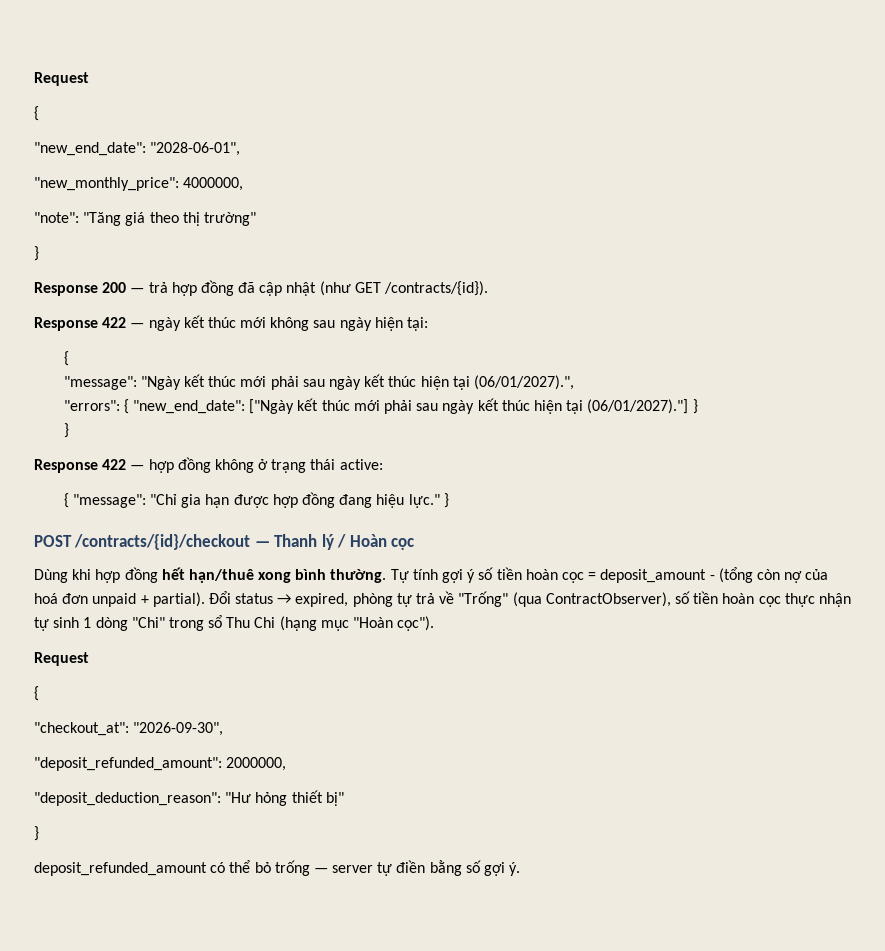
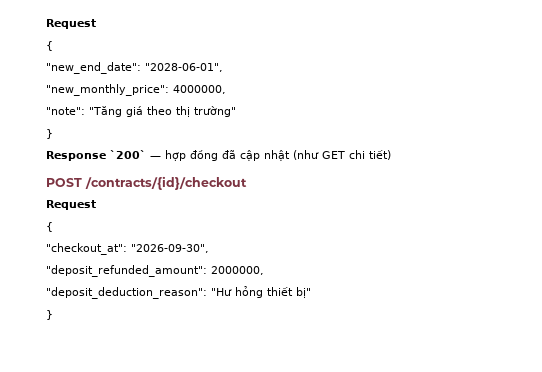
[102,282,168,293] 200 — trả -> [110,150,161,159] `200` —
[384,281,489,296] [34,315,429,331] [63,351,69,366] [63,374,574,390] [63,398,698,414] [63,423,69,438] [34,457,383,473] [63,492,449,508] [34,534,415,550] [34,567,829,583] [34,591,851,607] [34,615,435,631] /contracts/{id}). // Response 422 — ngày kết thúc mới không sau ngày hiện tại: // { // "message": "Ngày kết thúc mới phải sau ngày kết thúc hiện tại (06/01/2027).", // "errors": { "new_end_date": ["Ngày kết thúc mới phải sau ngày kết thúc hiện tại (06/01/2027)."] } // } // Response 422 — hợp đồng không ở trạng thái active: // { "message": "Chỉ gia hạn được hợp đồng đang hiệu lực." } // POST /contracts/{id}/checkout — Thanh lý / Hoàn cọc // Dùng khi hợp đồng hết hạn/thuê xong bình thường. Tự tính gợi ý số tiền hoàn cọc = deposit_amount - (tổng còn nợ của hoá đơn unpaid + partial). Đổi status → expired, phòng tự trả về "Trống" (qua ContractObserver), số tiền hoàn cọc thực nhận tự sinh 1 dòng "Chi" trong sổ Thu Chi (hạng mục "Hoàn cọc"). -> [349,150,391,160] [46,176,247,190] chi tiết) // POST /contracts/{id}/checkout
[34,860,521,876] // deposit_refunded_amount có thể bỏ trống — server tự điền bằng số gợi ý. -> (53, 315) none

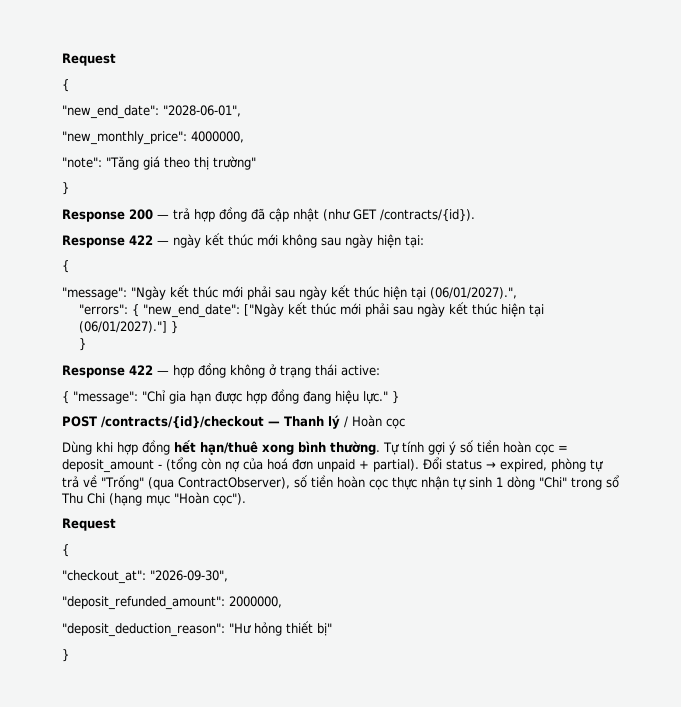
[110,150,161,159] `200` — -> [129,208,190,220] 200 — trả
[349,150,391,160] [46,176,247,190] chi tiết) // POST /contracts/{id}/checkout -> [380,209,475,222] [62,233,424,248] [62,260,69,273] [62,285,517,300] [79,302,545,318] [79,321,179,334] [79,338,87,351] [62,363,380,378] [62,389,399,404] [62,415,405,429] [62,440,568,455] [62,457,603,473] [62,475,619,490] [61,492,246,506] /contracts/{id}). // Response 422 — ngày kết thúc mới không sau ngày hiện tại: // { // "message": "Ngày kết thúc mới phải sau ngày kết thúc hiện tại (06/01/2027).", // "errors": { "new_end_date": ["Ngày kết thúc mới phải sau ngày kết thúc hiện tại (06/01/2027)."] } // } // Response 422 — hợp đồng không ở trạng thái active: // { "message": "Chỉ gia hạn được hợp đồng đang hiệu lực." } // POST /contracts/{id}/checkout — Thanh lý / Hoàn cọc // Dùng khi hợp đồng hết hạn/thuê xong bình thường. Tự tính gợi ý số tiền hoàn cọc = deposit_amount - (tổng còn nợ của hoá đơn unpaid + partial). Đổi status → expired, phòng tự trả về "Trống" (qua ContractObserver), số tiền hoàn cọc thực nhận tự sinh 1 dòng "Chi" trong sổ Thu Chi (hạng mục "Hoàn cọc").

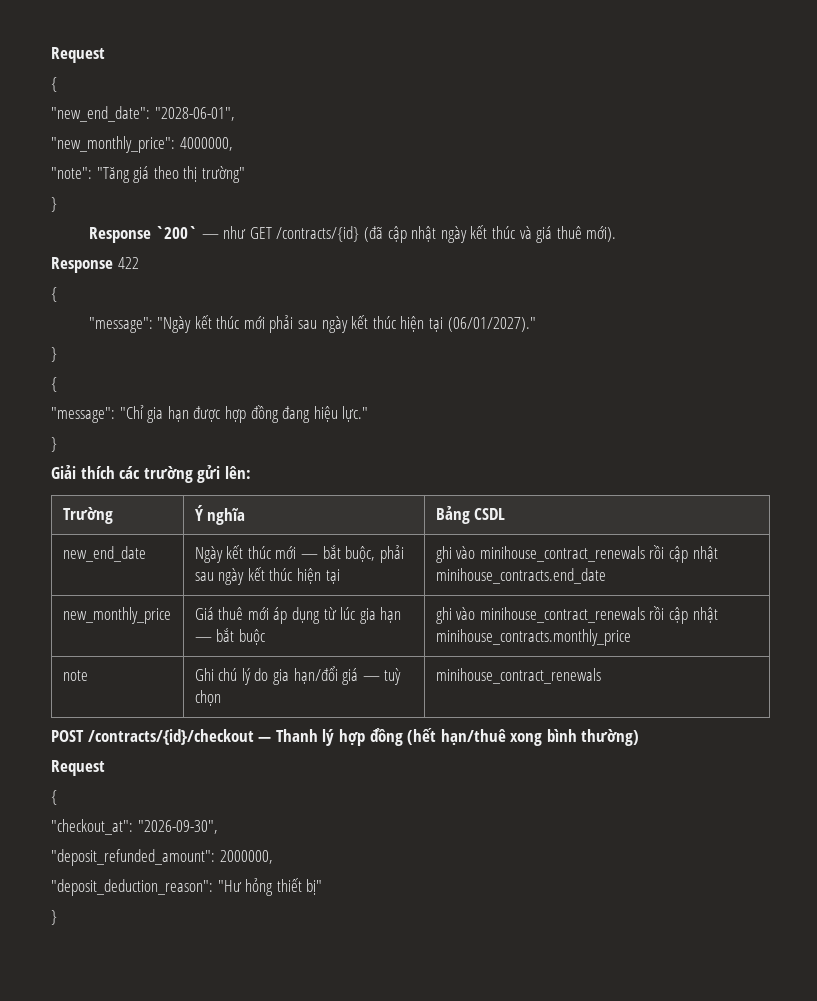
[129,207,475,222] [62,233,424,248] 200 — trả hợp đồng đã cập nhật (như GET /contracts/{id}). // Response 422 — ngày kết thúc mới không sau ngày hiện tại: -> [155,225,617,243] [51,257,139,273] `200` — như GET /contracts/{id} (đã cập nhật ngày kết thúc và giá thuê mới). // Response 422
[430,287,517,299] [79,302,545,318] [79,321,179,334] [79,338,87,351] [62,363,380,378] [62,391,69,404] (06/01/2027).", // "errors": { "new_end_date": ["Ngày kết thúc mới phải sau ngày kết thúc hiện tại (06/01/2027)."] } // } // Response 422 — hợp đồng không ở trạng thái active: // { -> [447,317,536,332] [51,347,57,362] [51,377,57,392] (06/01/2027)." // } // { //
[392,391,399,404] } -> [51,437,57,452] [51,465,251,483] [62,507,113,524] [194,505,246,525] [435,506,506,524] [62,546,146,562] [194,545,404,563] [194,567,340,585] [435,545,718,563] [435,568,606,584] [62,607,171,624] [194,607,402,624] [194,628,265,645] [435,606,718,624] [435,629,631,646] [62,670,88,681] [194,666,402,685] [194,690,221,706] [435,668,601,684] // } // Giải thích các trường gửi lên: // Trường | Ý nghĩa | Bảng CSDL // new_end_date | Ngày kết thúc mới — bắt buộc, phải sau ngày kết thúc hiện tại | ghi vào minihouse_contract_renewals rồi cập nhật minihouse_contracts.end_date // new_monthly_price | Giá thuê mới áp dụng từ lúc gia hạn — bắt buộc | ghi vào minihouse_contract_renewals rồi cập nhật minihouse_contracts.monthly_price // note | Ghi chú lý do gia hạn/đổi giá — tuỳ chọn | minihouse_contract_renewals
[344,415,405,429] [62,440,196,455] / Hoàn cọc // Dùng khi hợp đồng hết -> [338,728,437,746] hợp đồng (hết
[330,440,568,455] [62,457,603,473] [62,475,619,490] [61,492,246,506] thường. Tự tính gợi ý số tiền hoàn cọc = deposit_amount - (tổng còn nợ của hoá đơn unpaid + partial). Đổi status → expired, phòng tự trả về "Trống" (qua ContractObserver), số tiền hoàn cọc thực nhận tự sinh 1 dòng "Chi" trong sổ Thu Chi (hạng mục "Hoàn cọc"). -> [581,729,640,746] thường)

